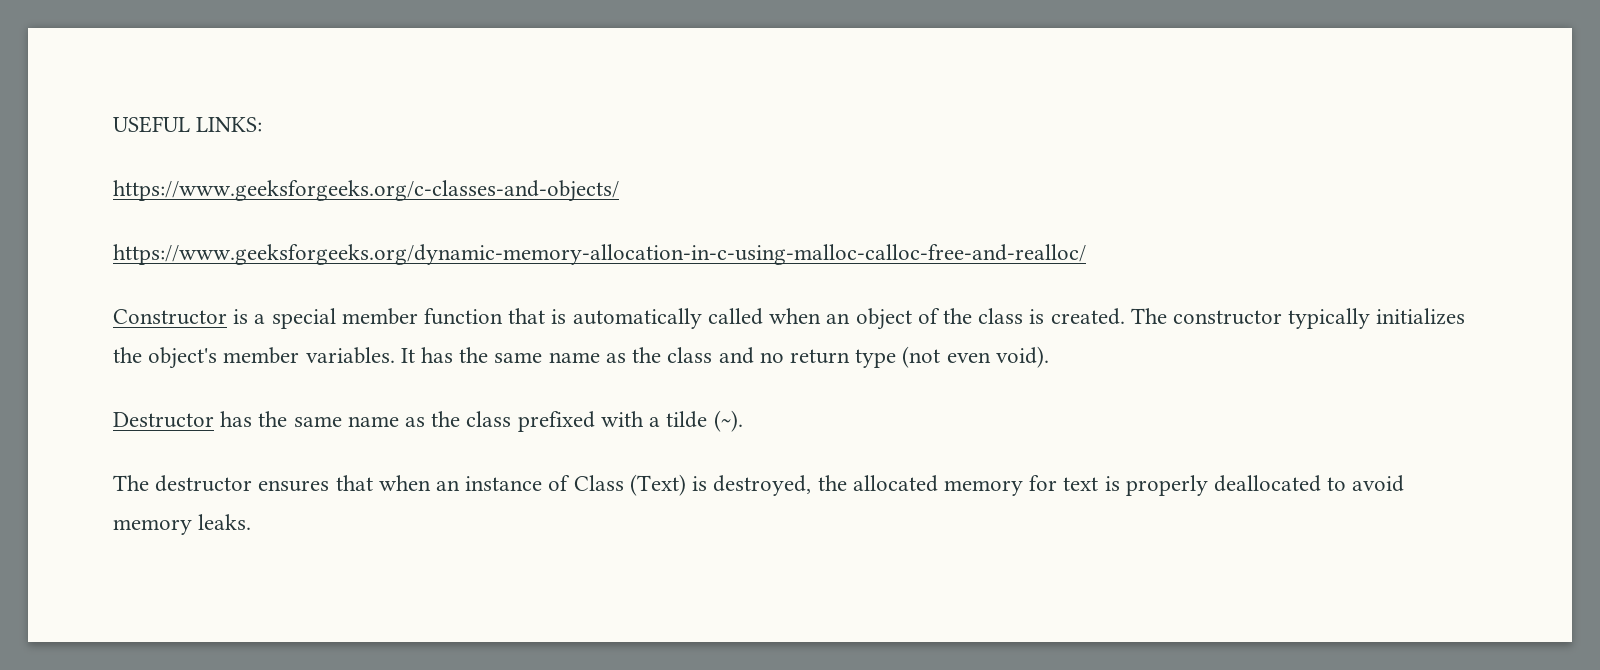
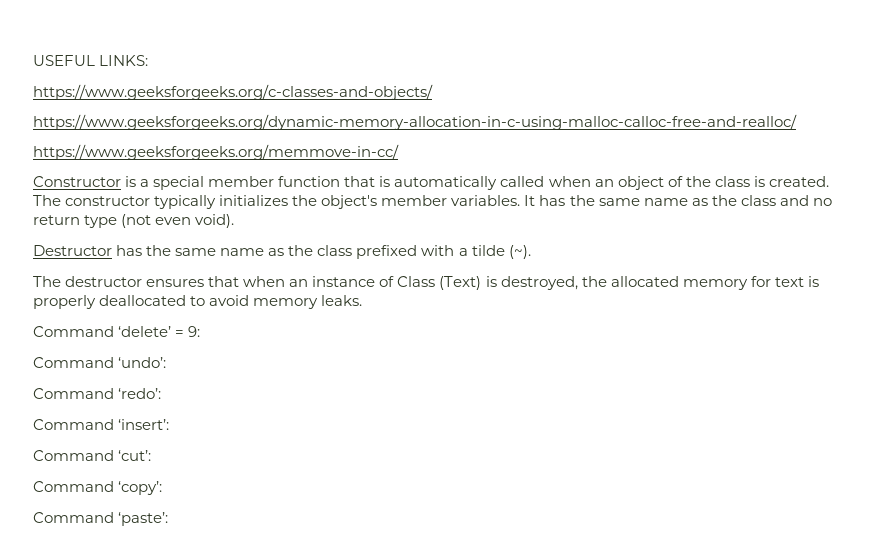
(1086, 254) none -> [33,144,399,160] // https://www.geeksforgeeks.org/memmove-in-cc/
(252, 522) none -> [33,326,201,337] [33,357,167,368] [33,388,162,399] [33,419,170,430] [33,450,152,461] [33,481,163,495] [33,512,169,526] // Command ‘delete’ = 9: // Command ‘undo’: // Command ‘redo’: // Command ‘insert’: // Command ‘cut’: // Command ‘copy’: // Command ‘paste’:

